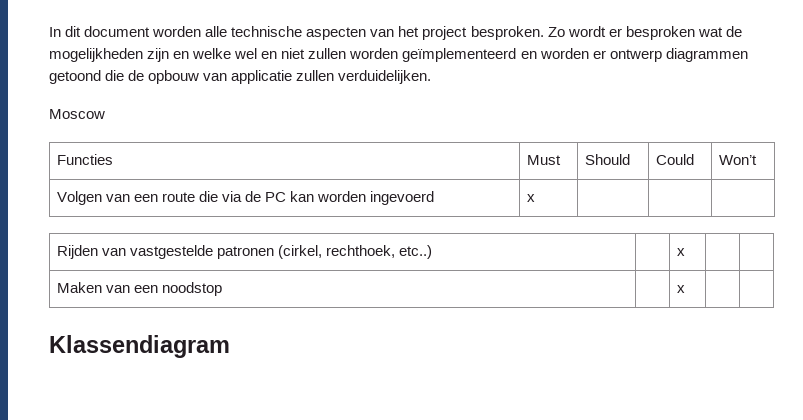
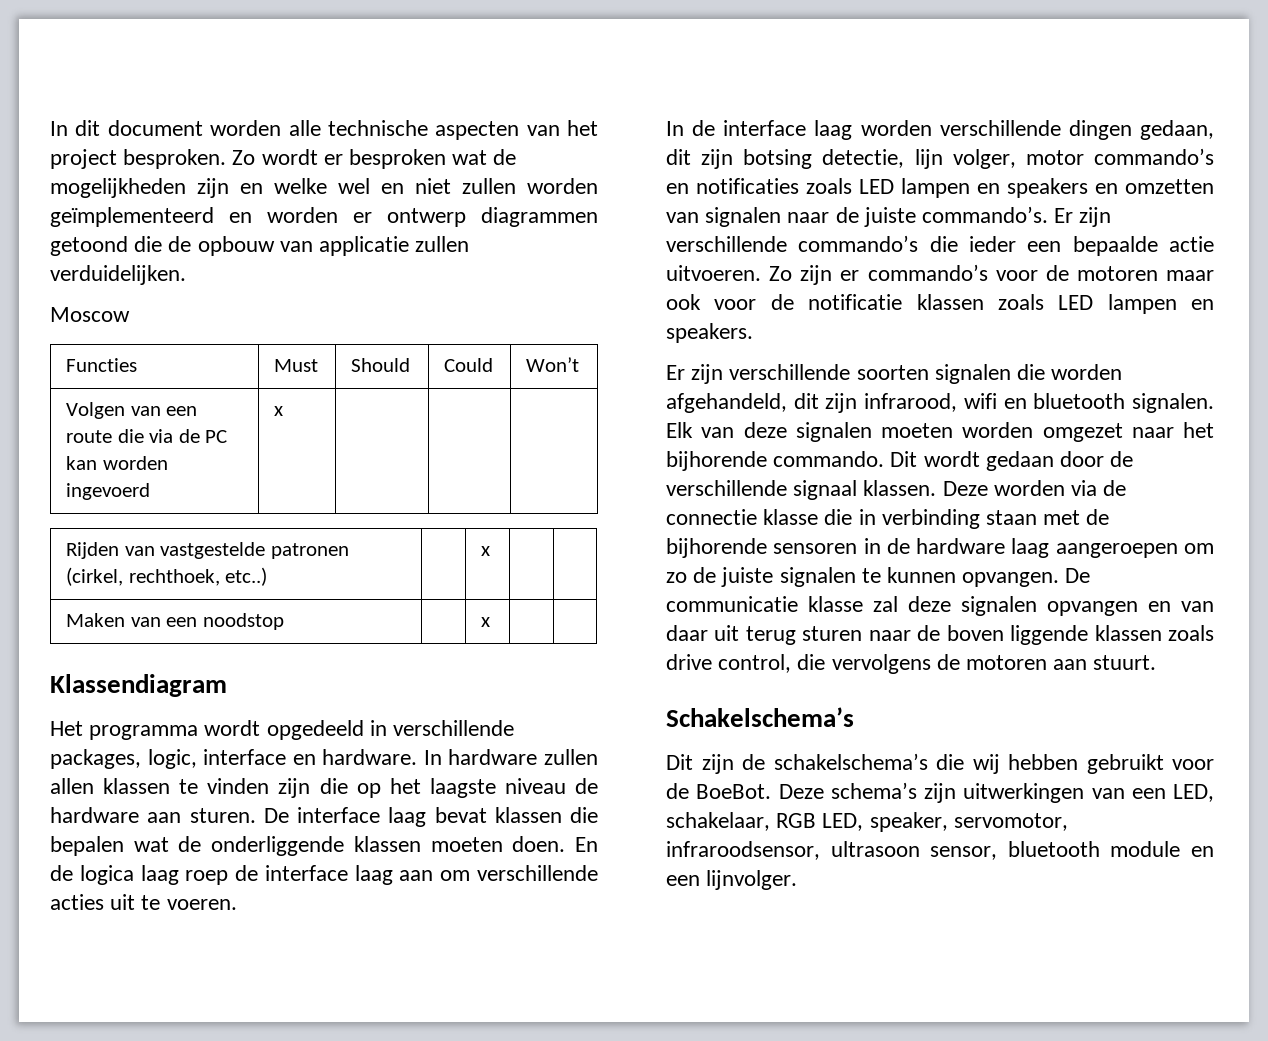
(230, 346) none -> [50,720,515,740] [50,749,598,769] [50,778,599,798] [50,807,598,827] [50,836,598,856] [50,865,598,885] [50,894,237,910] [666,120,1214,140] [666,148,1214,169] [666,178,1214,198] [666,206,1112,227] [666,235,1214,256] [666,264,1214,285] [666,294,1214,314] [666,323,753,343] [666,364,1123,384] [666,393,1214,413] [666,422,1214,442] [666,451,1134,471] [666,480,1127,500] [666,509,1110,529] [666,538,1214,558] [666,567,1091,587] [666,596,1214,616] [666,625,1214,645] [666,654,1157,674] [666,707,854,727] [666,753,1214,774] [666,782,1214,803] [666,812,1068,832] [666,841,1214,860] [666,870,798,890] // Het programma wordt opgedeeld in verschillende packages, logic, interface en hardware. In hardware zullen allen klassen te vinden zijn die op het laagste niveau de hardware aan sturen. De interface laag bevat klassen die bepalen wat de onderliggende klassen moeten doen. En de logica laag roep de interface laag aan om verschillende acties uit te voeren. // In de interface laag worden verschillende dingen gedaan, dit zijn botsing detectie, lijn volger, motor commando’s en notificaties zoals LED lampen en speakers en omzetten van signalen naar de juiste commando’s. Er zijn verschillende commando’s die ieder een bepaalde actie uitvoeren. Zo zijn er commando’s voor de motoren maar ook voor de notificatie klassen zoals LED lampen en speakers. // Er zijn verschillende soorten signalen die worden afgehandeld, dit zijn infrarood, wifi en bluetooth signalen. Elk van deze signalen moeten worden omgezet naar het bijhorende commando. Dit wordt gedaan door de verschillende signaal klassen. Deze worden via de connectie klasse die in verbinding staan met de bijhorende sensoren in de hardware laag aangeroepen om zo de juiste signalen te kunnen opvangen. De communicatie klasse zal deze signalen opvangen en van daar uit terug sturen naar de boven liggende klassen zoals drive control, die vervolgens de motoren aan stuurt. // Schakelschema’s // Dit zijn de schakelschema’s die wij hebben gebruikt voor de BoeBot. Deze schema’s zijn uitwerkingen van een LED, schakelaar, RGB LED, speaker, servomotor, infraroodsensor, ultrasoon sensor, bluetooth module en een lijnvolger.

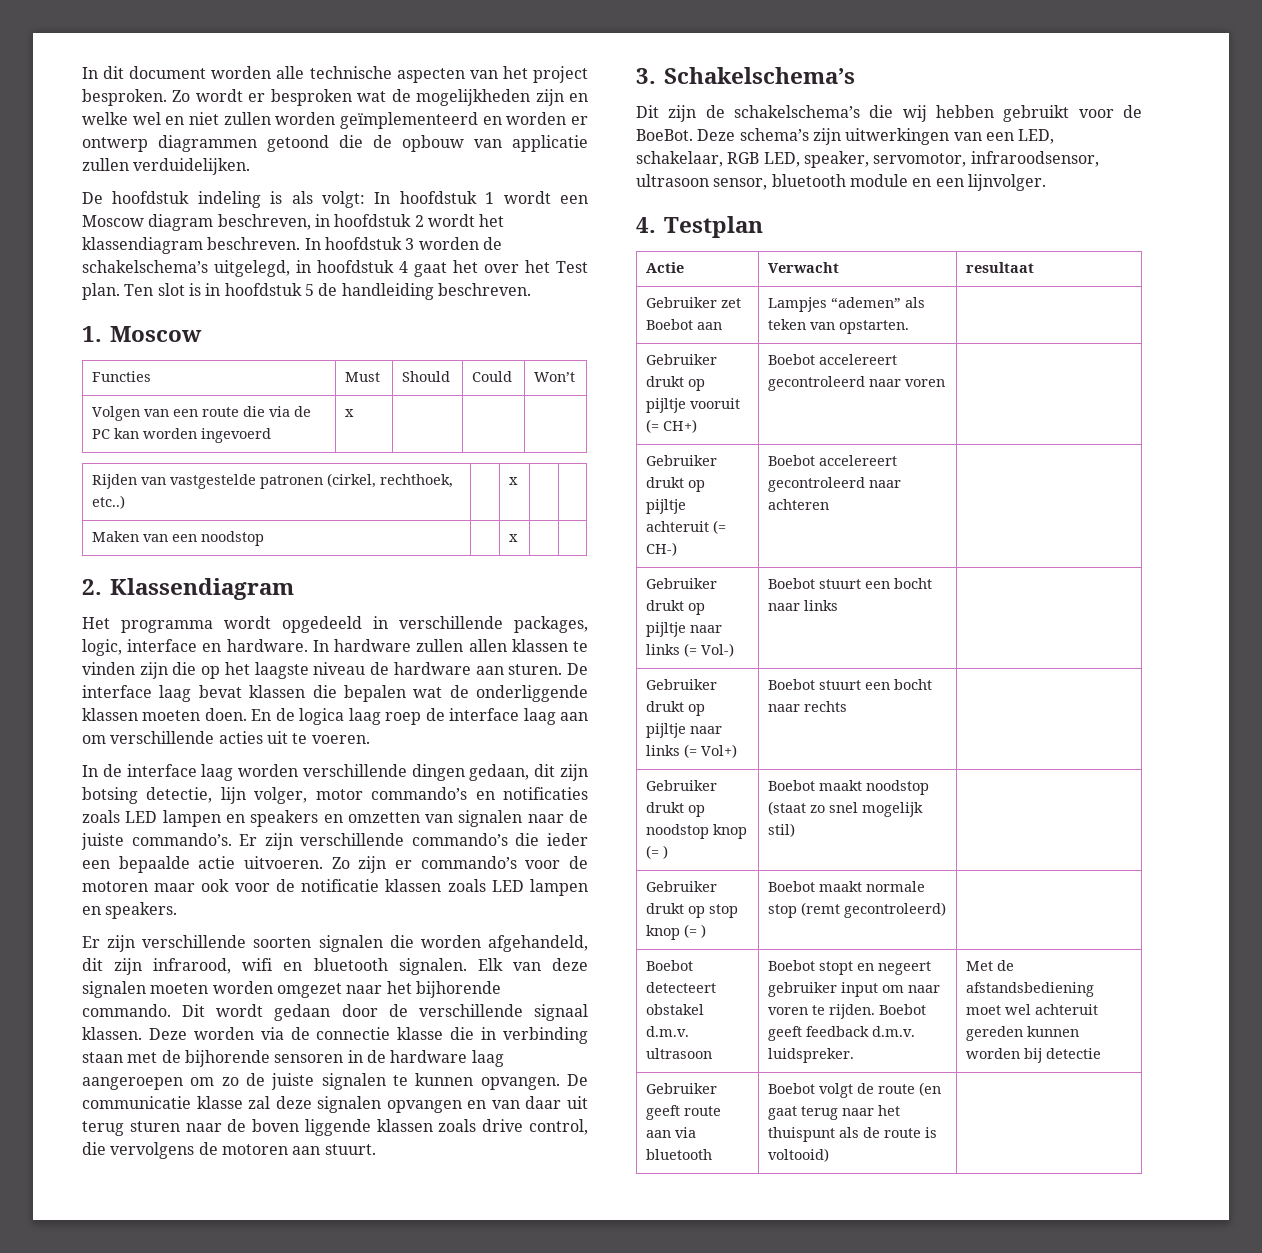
(186, 275) none -> [82,191,588,208] [82,214,505,231] [82,237,502,254] [82,260,588,277] [82,283,531,300] [82,326,102,342] De hoofdstuk indeling is als volgt: In hoofdstuk 1 wordt een Moscow diagram beschreven, in hoofdstuk 2 wordt het klassendiagram beschreven. In hoofdstuk 3 worden de schakelschema’s uitgelegd, in hoofdstuk 4 gaat het over het Test plan. Ten slot is in hoofdstuk 5 de handleiding beschreven. // 1.
(491, 622) none -> [82,579,102,595] 2.
(1157, 662) none -> [636,68,656,84] 3.
(798, 880) none -> [636,216,763,238] [646,262,685,273] [768,262,840,273] [966,262,1035,273] [646,297,742,308] [646,319,723,330] [768,297,926,312] [768,319,910,334] [646,354,718,365] [646,376,706,391] [646,398,741,413] [646,419,698,433] [768,354,898,365] [768,376,946,391] [646,455,718,466] [646,477,706,492] [646,499,687,514] [646,520,727,534] [646,542,678,556] [768,455,898,466] [768,477,902,492] [768,499,830,510] [646,578,718,589] [646,600,706,615] [646,622,723,637] [646,643,735,657] [768,578,933,589] [768,600,839,611] [646,679,718,690] [646,701,706,716] [646,723,723,738] [646,744,738,758] [768,679,933,690] [768,701,848,712] [646,780,718,791] [646,802,706,817] [646,824,748,839] [646,845,669,859] [768,780,930,795] [768,801,924,817] [768,823,796,837] [646,881,718,892] [646,903,739,918] [646,924,707,940] [768,881,926,892] [768,902,947,918] [646,960,694,971] [646,982,717,993] [646,1004,705,1015] [646,1026,690,1037] [646,1048,713,1059] [768,960,932,975] [768,982,941,997] [768,1004,927,1019] [768,1026,916,1041] [768,1048,855,1063] [966,960,1015,971] [966,982,1095,997] [966,1004,1099,1015] [966,1026,1080,1041] [966,1048,1102,1063] [646,1083,718,1094] [646,1105,722,1120] [646,1127,697,1138] [646,1149,713,1160] [768,1082,942,1098] [768,1105,901,1120] [768,1127,938,1142] [768,1148,830,1162] // 4. Testplan // Actie | Verwacht | resultaat // Gebruiker zet Boebot aan | Lampjes “ademen” als teken van opstarten. | // Gebruiker drukt op pijltje vooruit (= CH+) | Boebot accelereert gecontroleerd naar voren | // Gebruiker drukt op pijltje achteruit (= CH-) | Boebot accelereert gecontroleerd naar achteren | // Gebruiker drukt op pijltje naar links (= Vol-) | Boebot stuurt een bocht naar links | // Gebruiker drukt op pijltje naar links (= Vol+) | Boebot stuurt een bocht naar rechts | // Gebruiker drukt op noodstop knop (= ) | Boebot maakt noodstop (staat zo snel mogelijk stil) | // Gebruiker drukt op stop knop (= ) | Boebot maakt normale stop (remt gecontroleerd) | // Boebot detecteert obstakel d.m.v. ultrasoon | Boebot stopt en negeert gebruiker input om naar voren te rijden. Boebot geeft feedback d.m.v. luidspreker. | Met de afstandsbediening moet wel achteruit gereden kunnen worden bij detectie // Gebruiker geeft route aan via bluetooth | Boebot volgt de route (en gaat terug naar het thuispunt als de route is voltooid) |

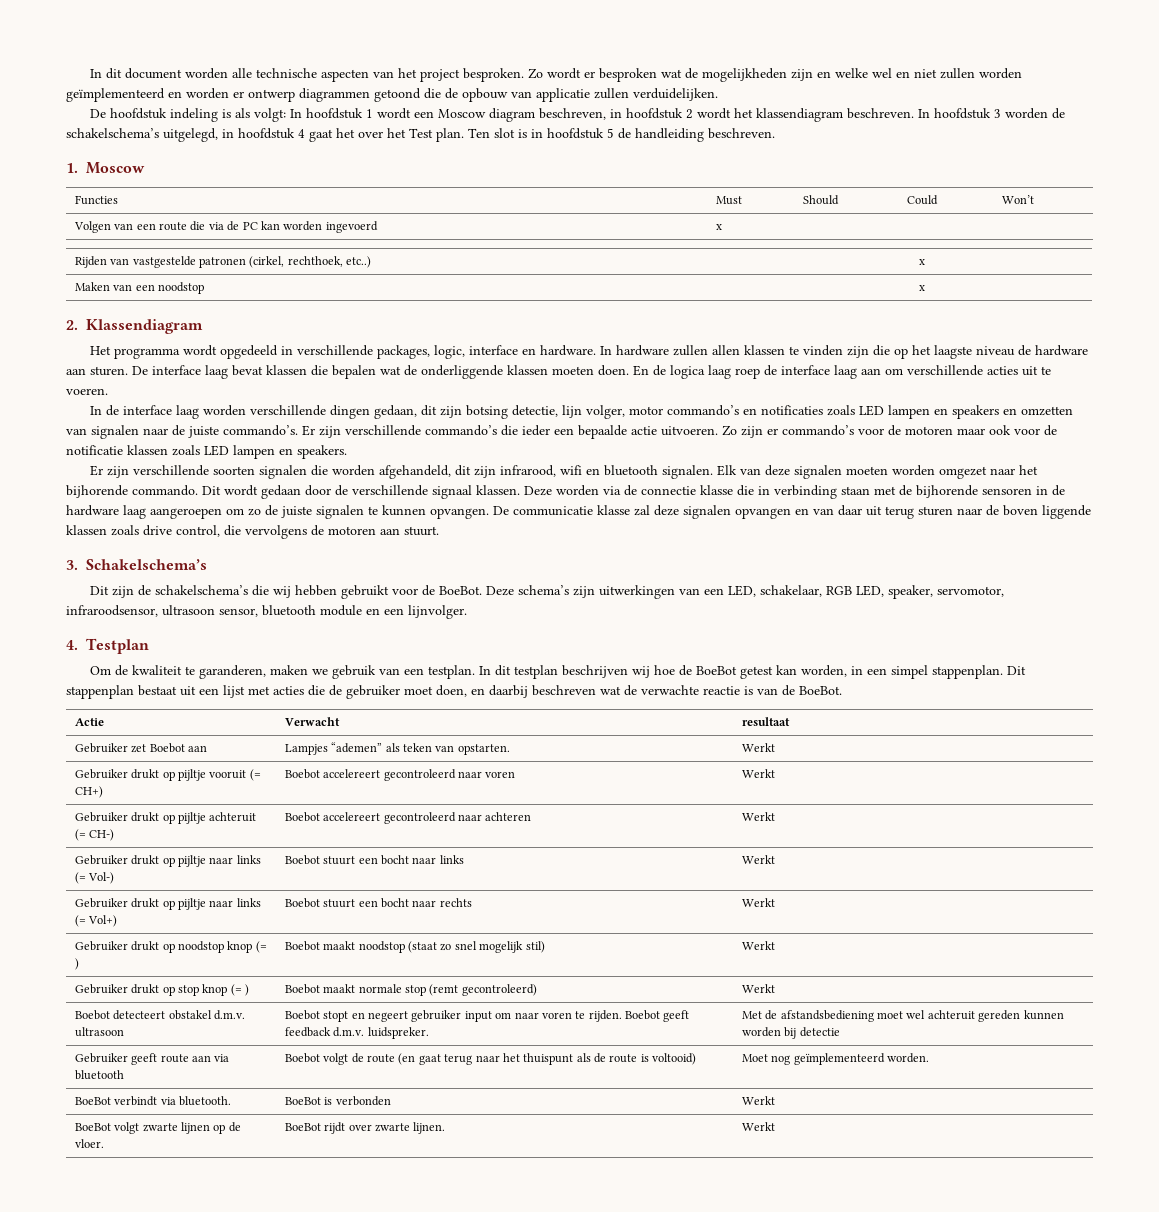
(763, 227) none -> [89,665,1026,679] [66,685,842,699] // Om de kwaliteit te garanderen, maken we gebruik van een testplan. In dit testplan beschrijven wij hoe de BoeBot getest kan worden, in een simpel stappenplan. Dit stappenplan bestaat uit een lijst met acties die de gebruiker moet doen, en daarbij beschreven wat de verwachte reactie is van de BoeBot.
(910, 327) none -> [741,743,775,752] Werkt
(946, 383) none -> [741,769,775,778] Werkt
(830, 504) none -> [741,812,775,821] Werkt
(839, 605) none -> [741,855,775,864] Werkt
(848, 706) none -> [741,898,775,907] Werkt
(796, 830) none -> [741,941,775,950] Werkt
(947, 910) none -> [741,984,775,993] Werkt
(830, 1155) none -> [741,1053,930,1065] [74,1096,232,1106] [284,1096,391,1106] [741,1096,775,1105] [74,1122,241,1134] [74,1139,104,1148] [284,1122,446,1134] [741,1122,775,1131] Moet nog geïmplementeerd worden. // BoeBot verbindt via bluetooth. | BoeBot is verbonden | Werkt // BoeBot volgt zwarte lijnen op de vloer. | BoeBot rijdt over zwarte lijnen. | Werkt

